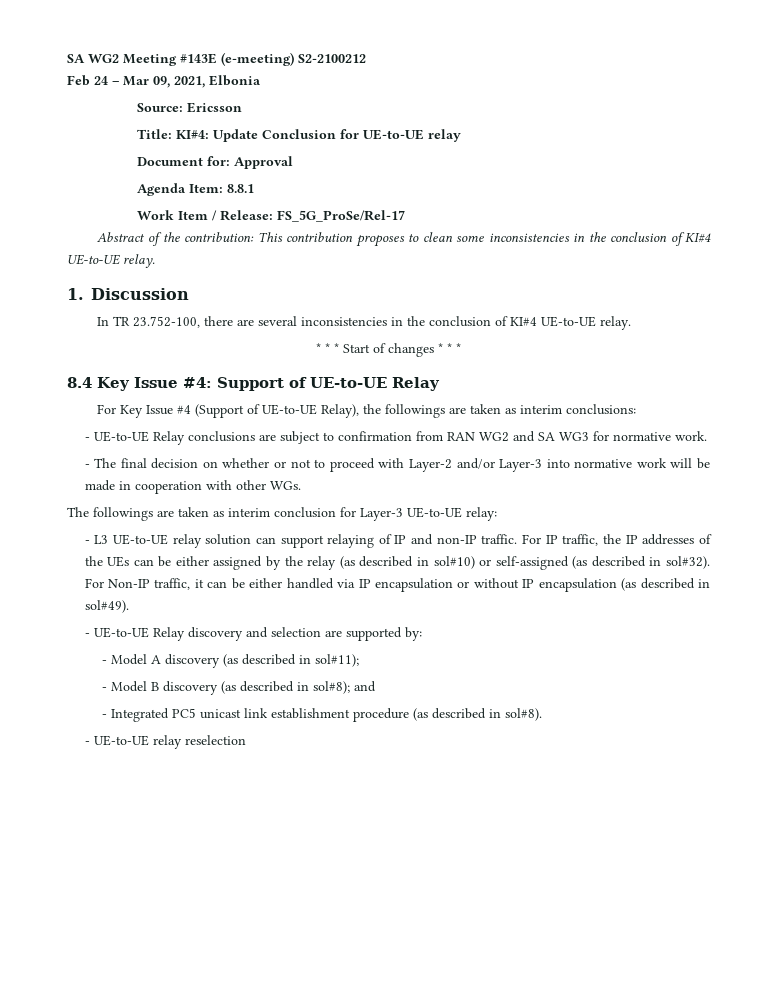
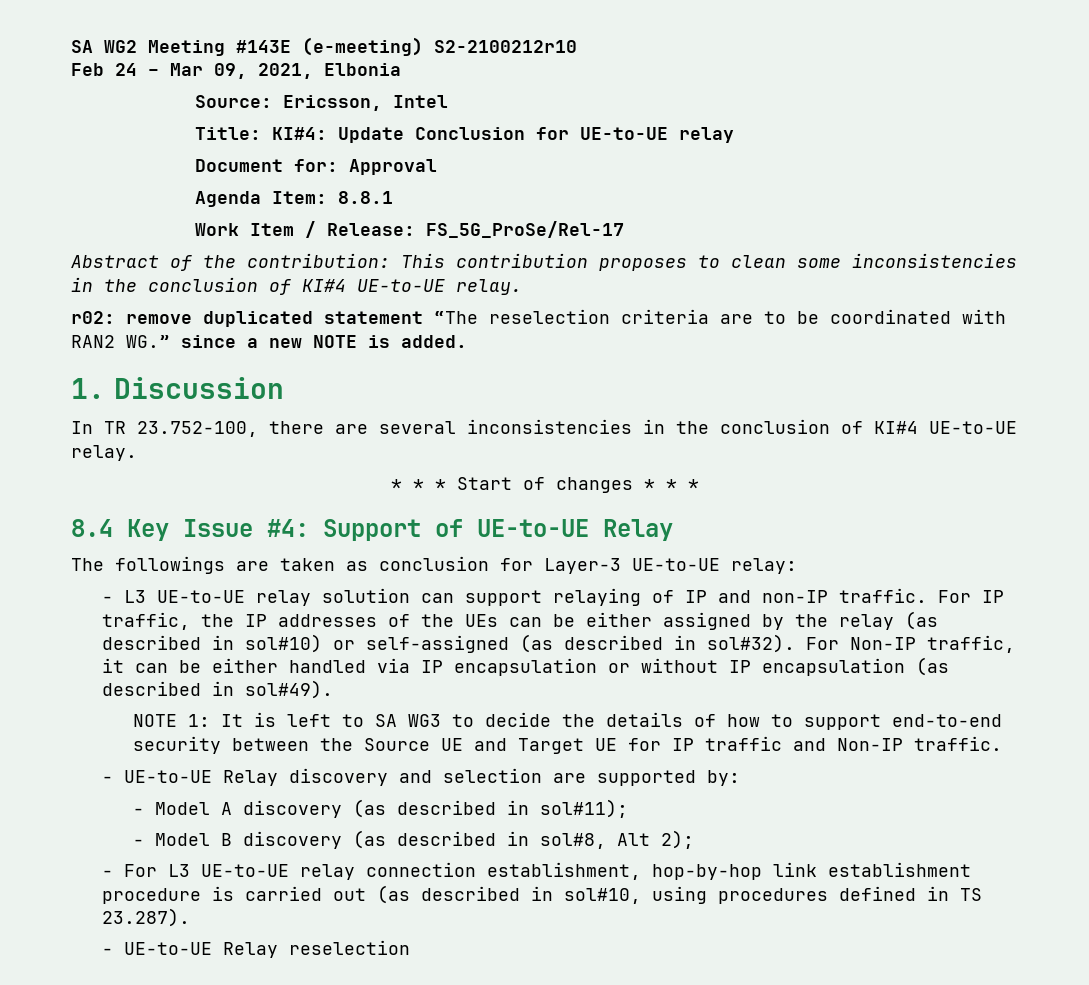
[298,54,366,63] S2-2100212 -> [434,40,577,53] S2-2100212r10
[187,102,243,113] Ericsson -> [282,95,448,111] Ericsson, Intel
(155, 261) none -> [71,309,1006,327] [71,335,467,348] // r02: remove duplicated statement “The reselection criteria are to be coordinated with RAN2 WG.” since a new NOTE is added.
[97,404,637,418] [84,431,707,445] [84,458,710,472] [84,480,301,494] // For Key Issue #4 (Support of UE-to-UE Relay), the followings are taken as interim conclusions: // - UE-to-UE Relay conclusions are subject to confirmation from RAN WG2 and SA WG3 for normative work. // - The final decision on whether or not to proceed with Layer-2 and/or Layer-3 into normative work will be made in cooperation with other WGs. -> (673, 530) none
[228,508,270,517] interim -> (368, 566) none
(129, 606) none -> [132,712,1002,730] [132,736,1002,754] // NOTE 1: It is left to SA WG3 to decide the details of how to support end-to-end security between the Source UE and Target UE for IP traffic and Non-IP traffic.
[313,681,377,694] [102,708,543,722] [84,735,182,749] sol#8); and // - Integrated PC5 unicast link establishment procedure (as described in sol#8). // - UE-to-UE relay -> [539,830,694,849] [101,862,971,880] [101,885,982,904] [101,908,190,927] [101,942,278,958] sol#8, Alt 2); // - For L3 UE-to-UE relay connection establishment, hop-by-hop link establishment procedure is carried out (as described in sol#10, using procedures defined in TS 23.287). // - UE-to-UE Relay

